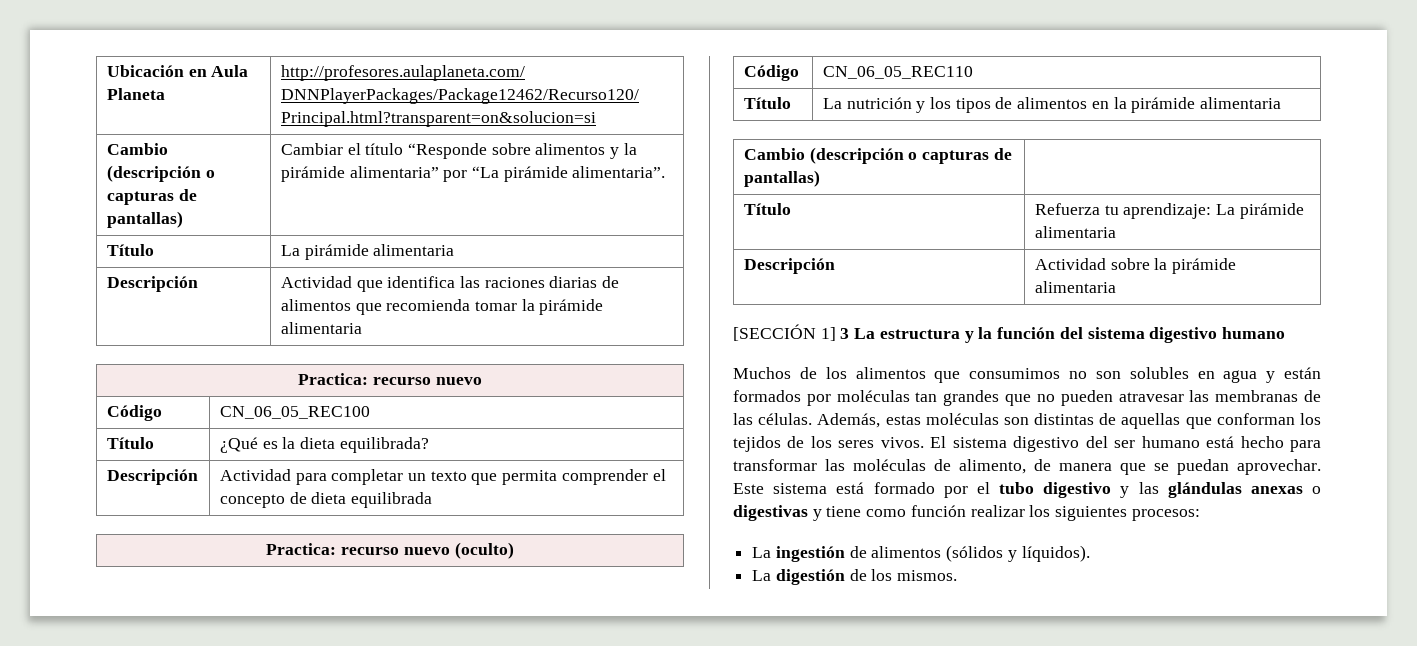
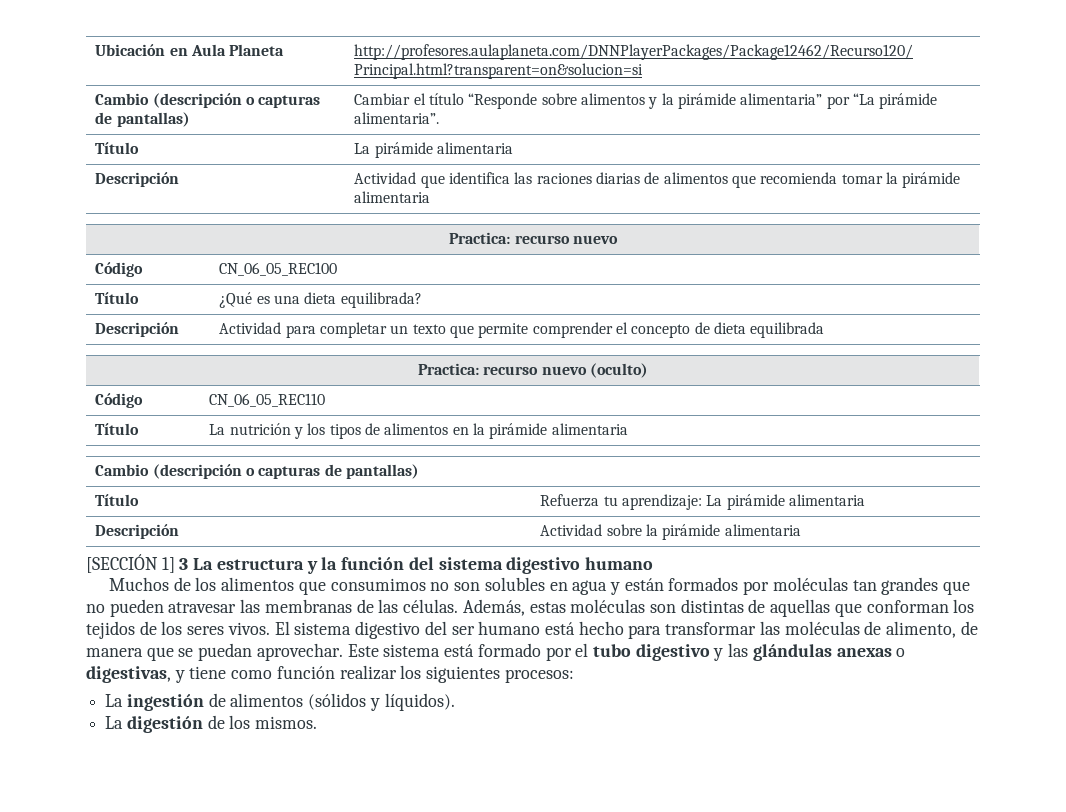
[282,437,296,449] la -> [273,295,300,304] una
[502,470,558,485] permita -> [478,323,529,338] permite
[733,505,808,521] digestivas -> [86,666,171,683] digestivas,

